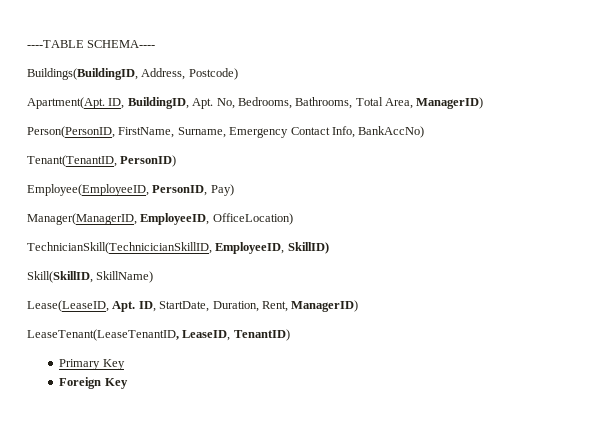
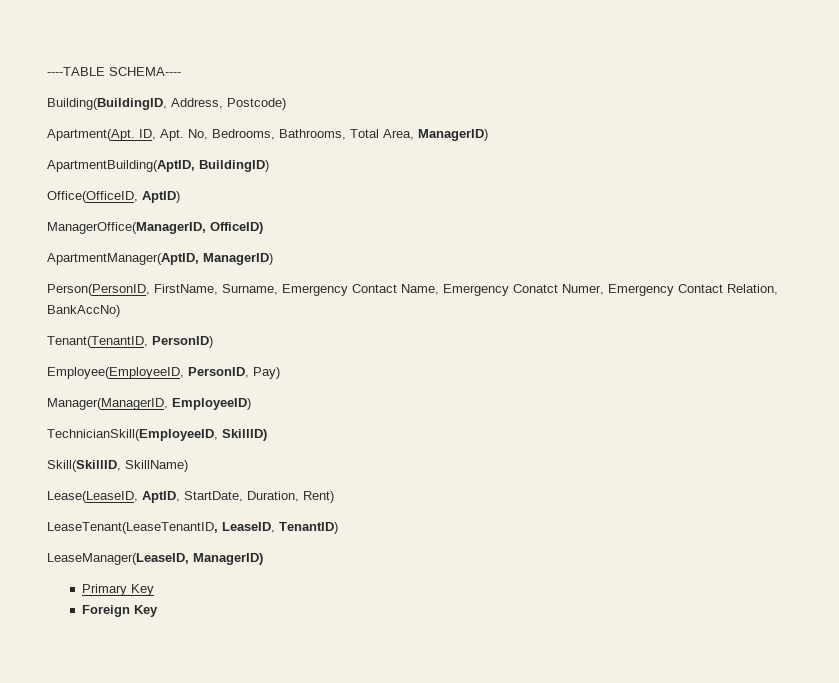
[27,68,138,80] Buildings(BuildingID, -> [47,98,167,110] Building(BuildingID,
[127,97,189,109] BuildingID, -> (156, 134) none
(484, 103) none -> [47,160,269,172] [47,191,180,203] [47,222,263,234] [47,253,273,265] // ApartmentBuilding(AptID, BuildingID) // Office(OfficeID, AptID) // ManagerOffice(ManagerID, OfficeID) // ApartmentManager(AptID, ManagerID)
[331,126,355,138] Info, -> [401,284,778,296] Name, Emergency Conatct Numer, Emergency Contact Relation,
[140,213,293,225] [27,242,285,254] EmployeeID, OfficeLocation) // TechnicianSkill(TechnicicianSkillID, EmployeeID, -> [172,398,251,410] [47,429,218,441] EmployeeID) // TechnicianSkill(EmployeeID,
[112,300,359,312] Apt. ID, StartDate, Duration, Rent, ManagerID) -> [142,491,334,503] AptID, StartDate, Duration, Rent)
(290, 335) none -> [47,553,263,565] // LeaseManager(LeaseID, ManagerID)

